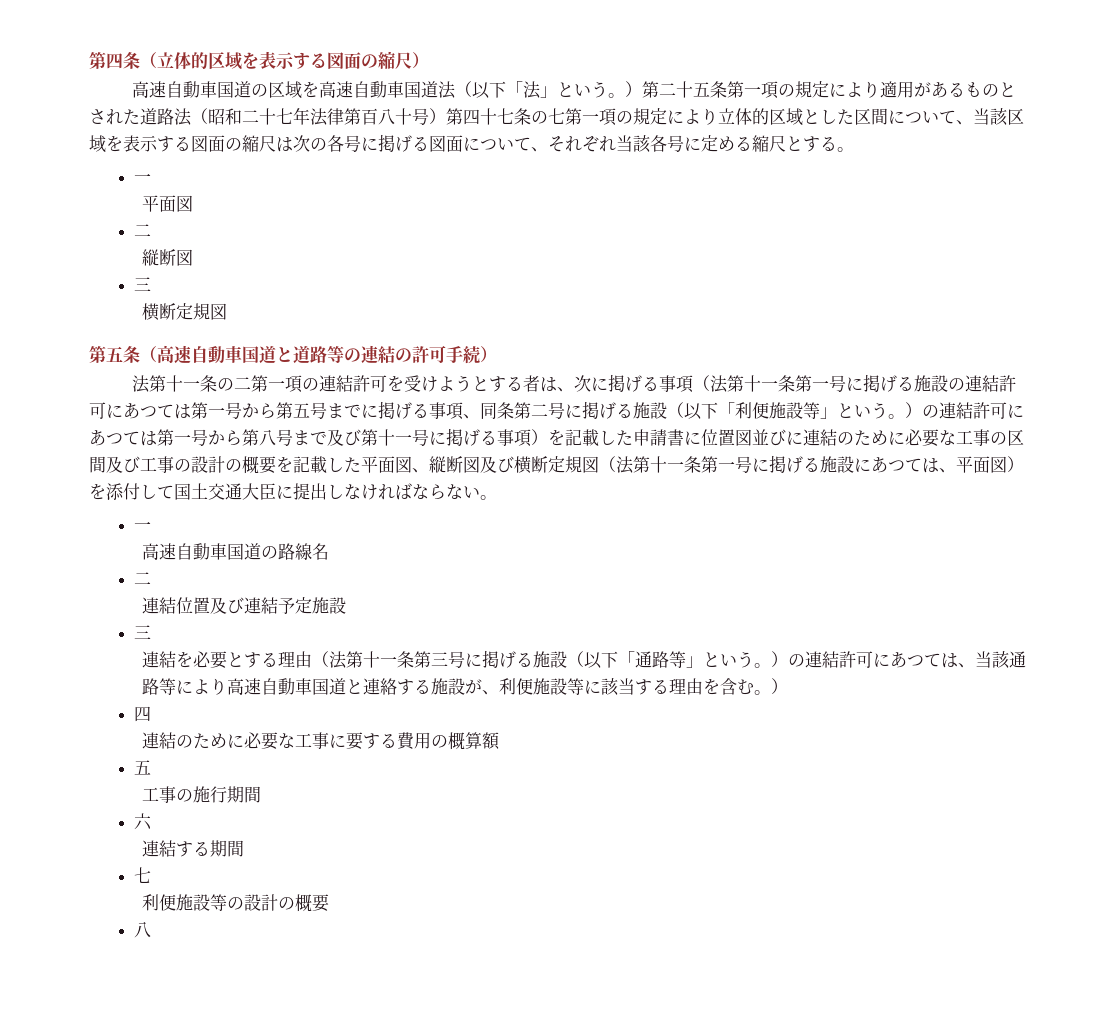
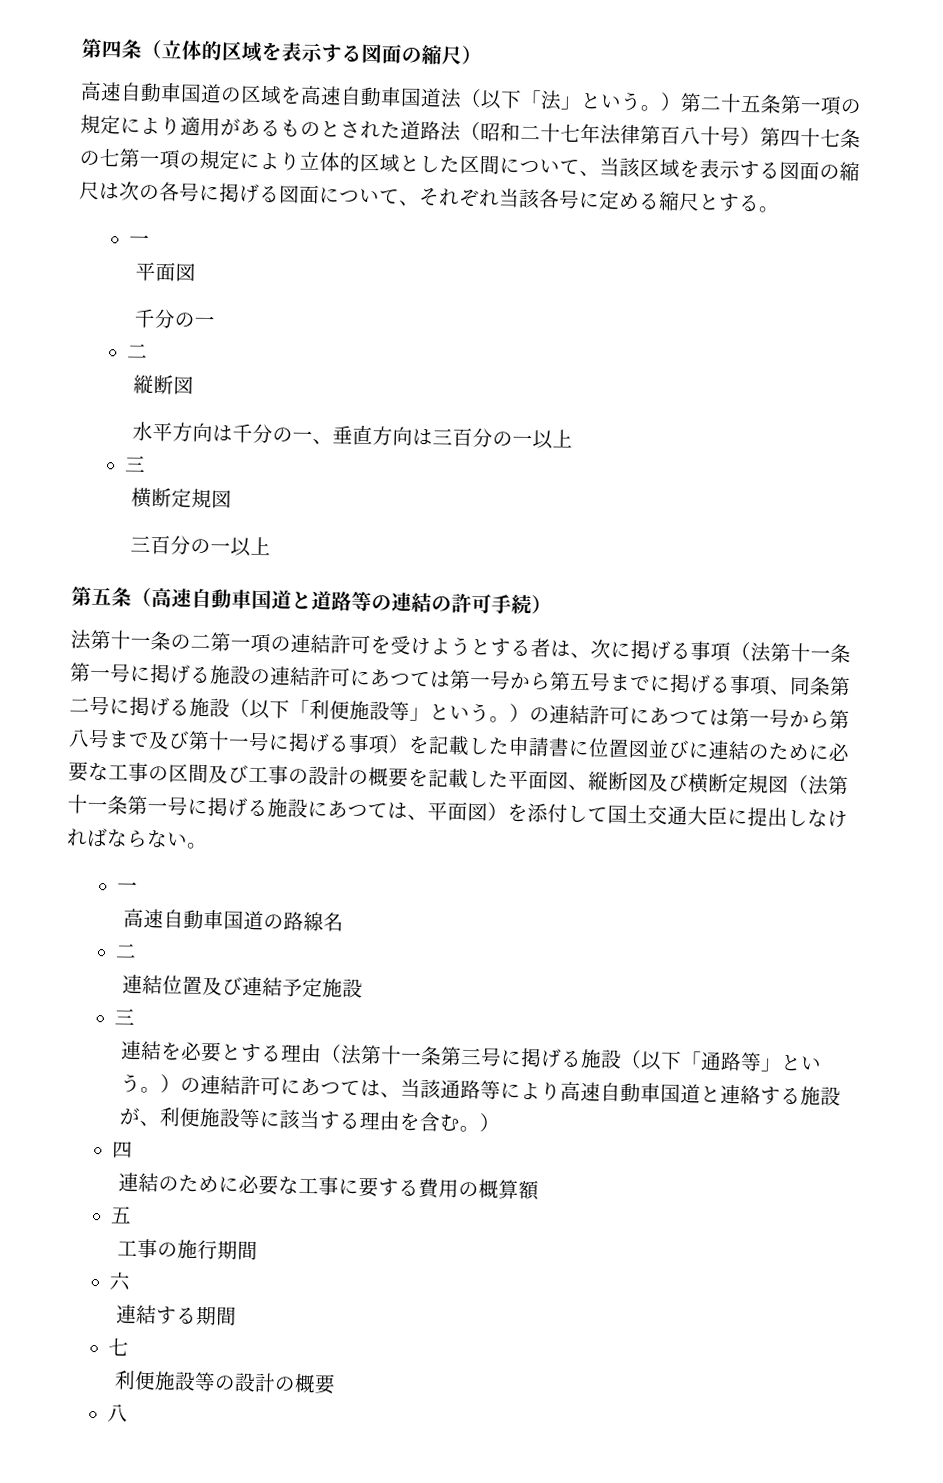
(194, 203) none -> [134,308,216,329] // 千分の一
(194, 257) none -> [132,421,574,450] // 水平方向は千分の一、垂直方向は三百分の一以上
(228, 311) none -> [130,534,272,557] // 三百分の一以上

